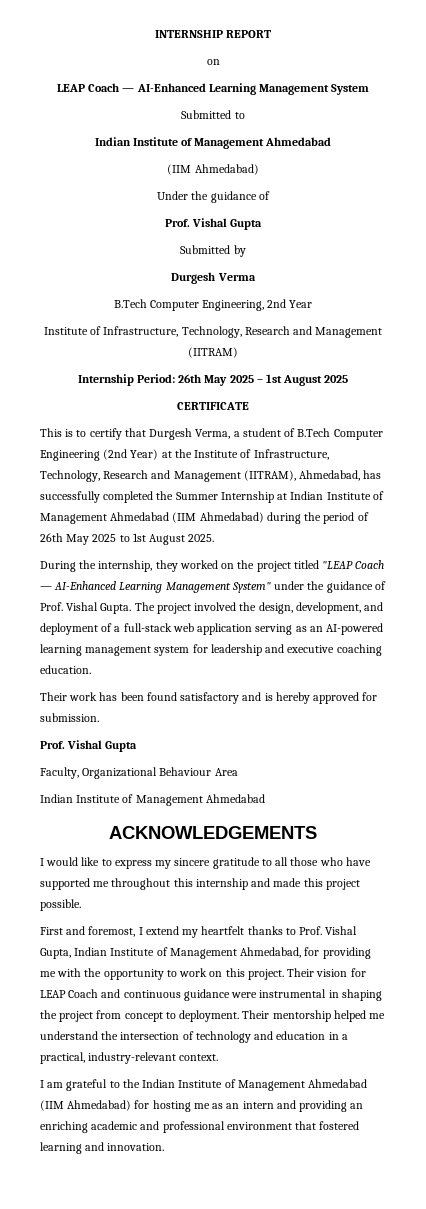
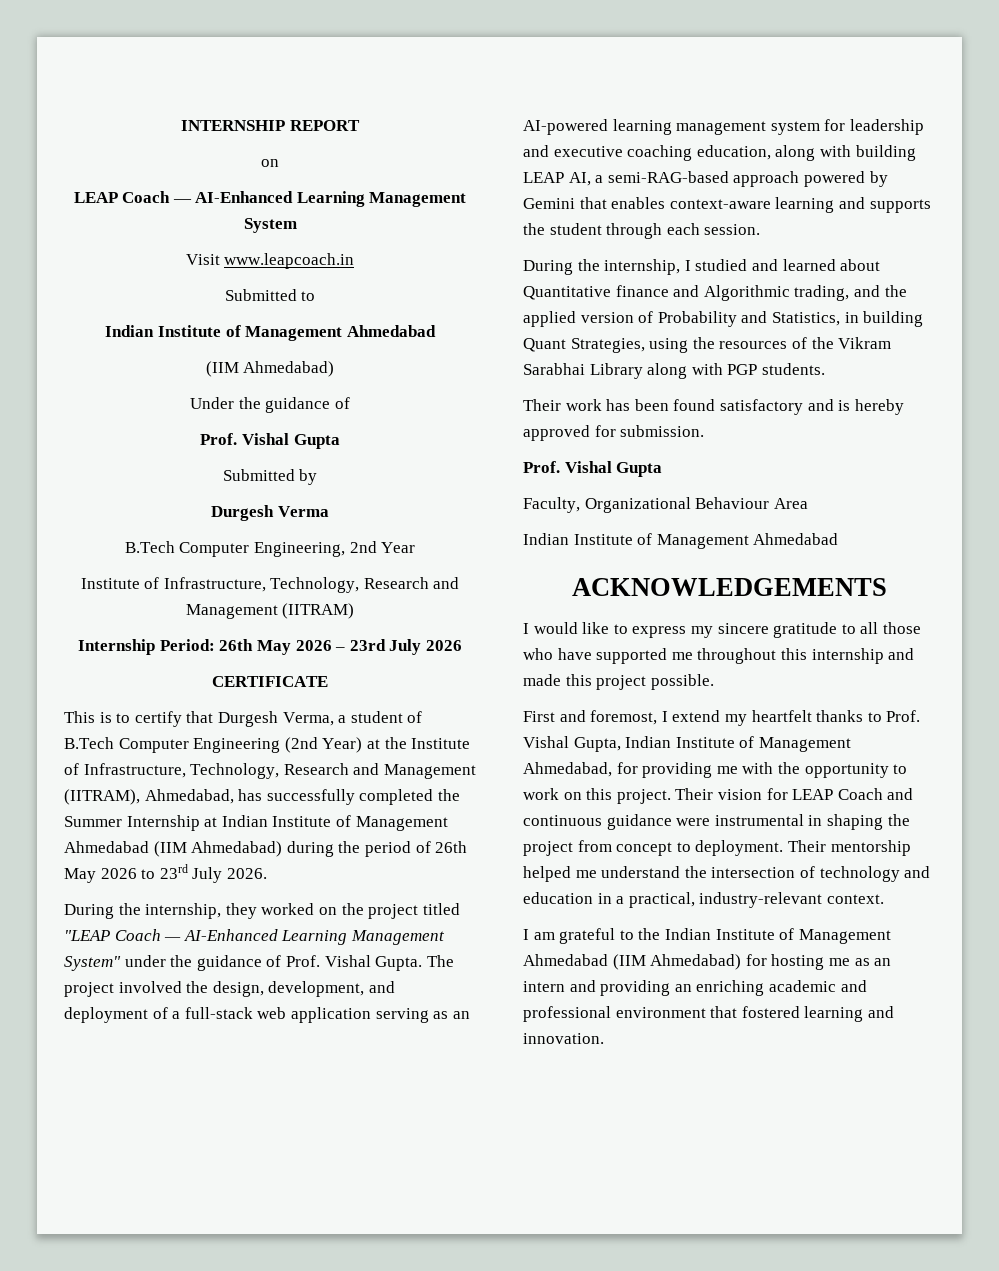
(370, 89) none -> [185,253,355,269] // Visit www.leapcoach.in
[229,374,349,386] 2025 – 1st August 2025 -> [295,639,462,655] 2026 – 23rd July 2026
[92,533,215,545] 2025 to 1st August 2025. -> [100,864,267,883] 2026 to 23rd July 2026.
[40,665,91,674] education. -> [696,145,916,161] [523,171,888,187] [523,197,931,213] [523,223,761,239] [523,259,881,275] [523,285,907,301] [523,311,924,327] [523,337,892,353] [523,363,825,379] education, along with building LEAP AI, a semi-RAG-based approach powered by Gemini that enables context-aware learning and supports the student through each session. // During the internship, I studied and learned about Quantitative finance and Algorithmic trading, and the applied version of Probability and Statistics, in building Quant Strategies, using the resources of the Vikram Sarabhai Library along with PGP students.

